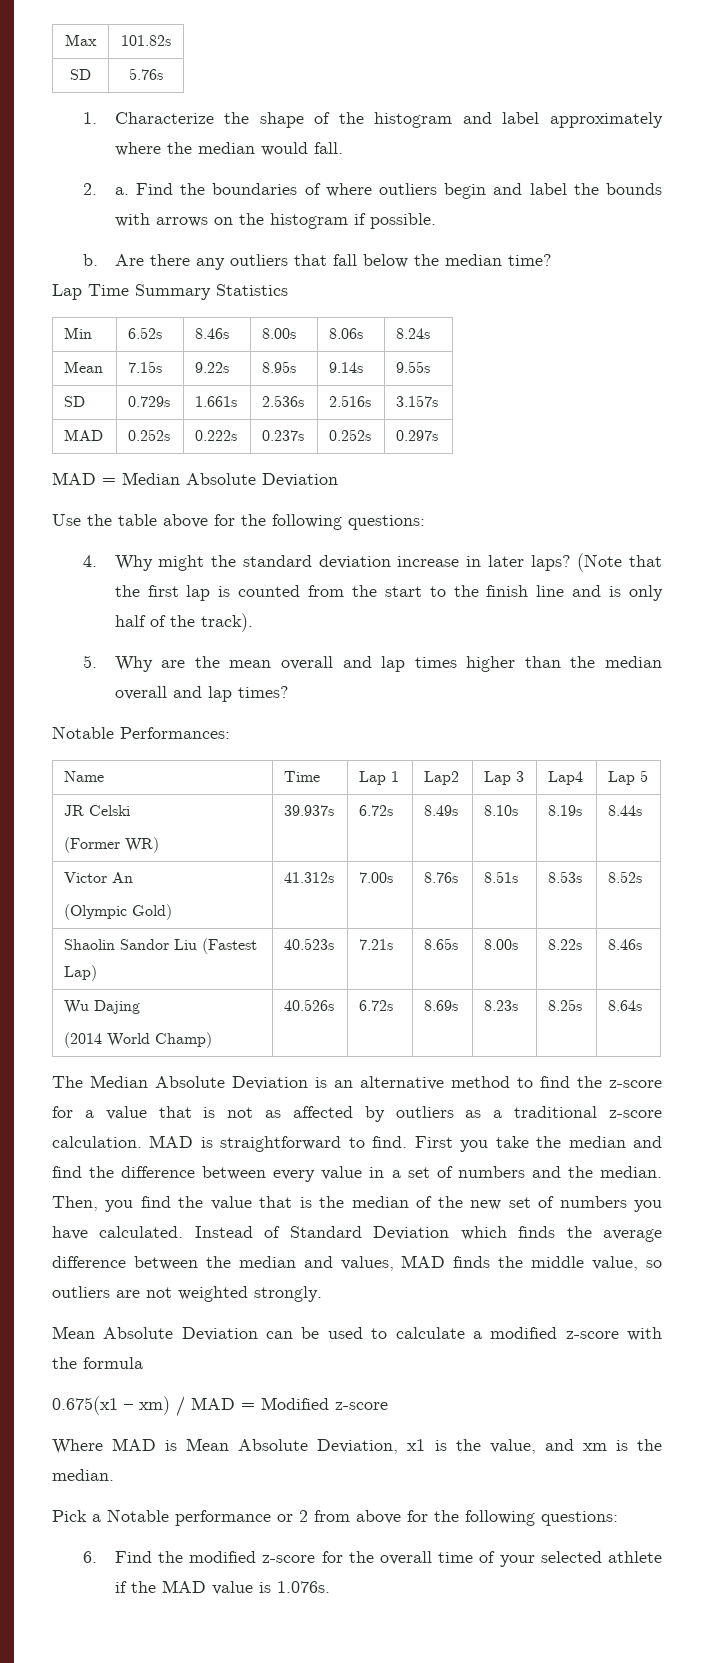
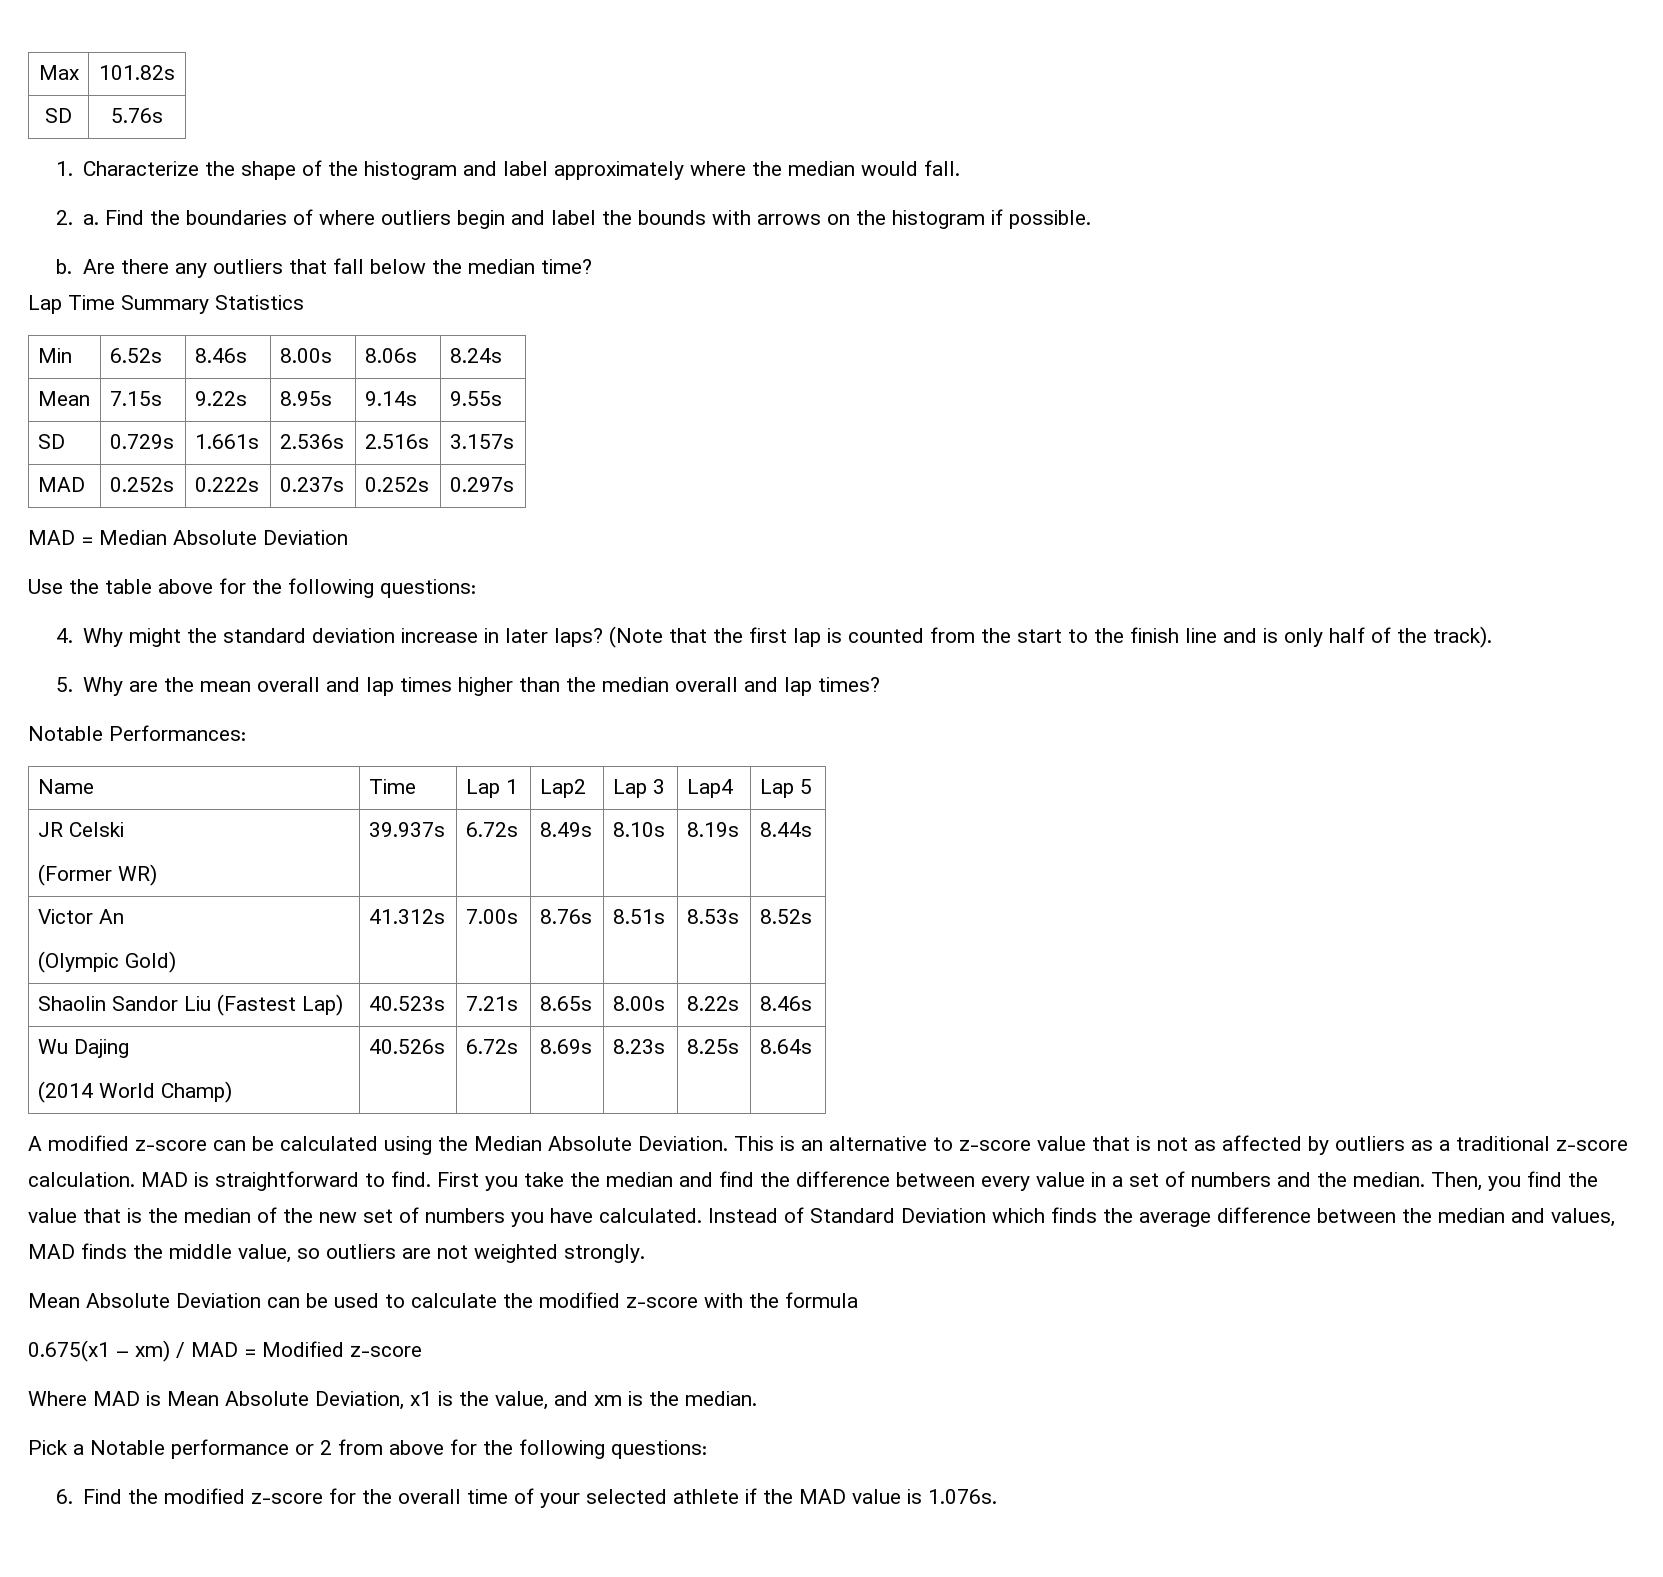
[52,1075,662,1090] [52,1106,94,1118] The Median Absolute Deviation is an alternative method to find the z-score for a -> [28,1135,1031,1155] A modified z-score can be calculated using the Median Absolute Deviation. This is an alternative to z-score
[472,1331,482,1339] a -> [503,1293,533,1308] the

